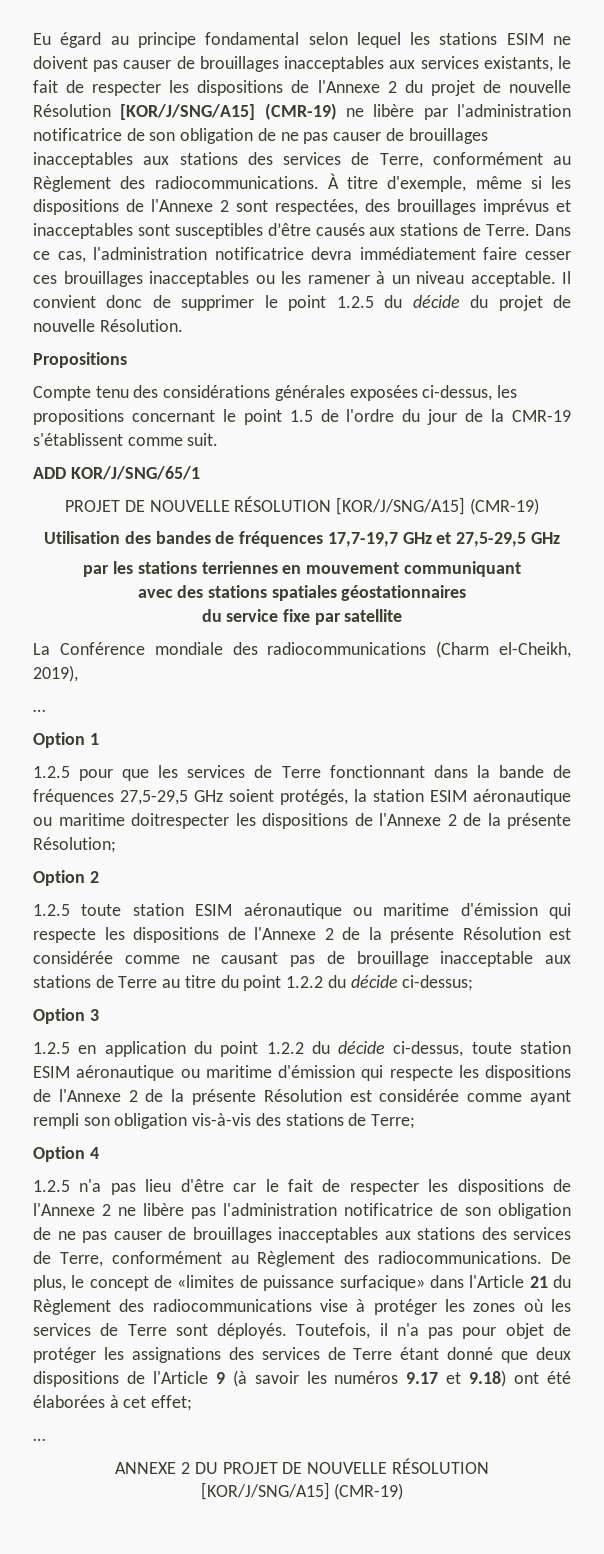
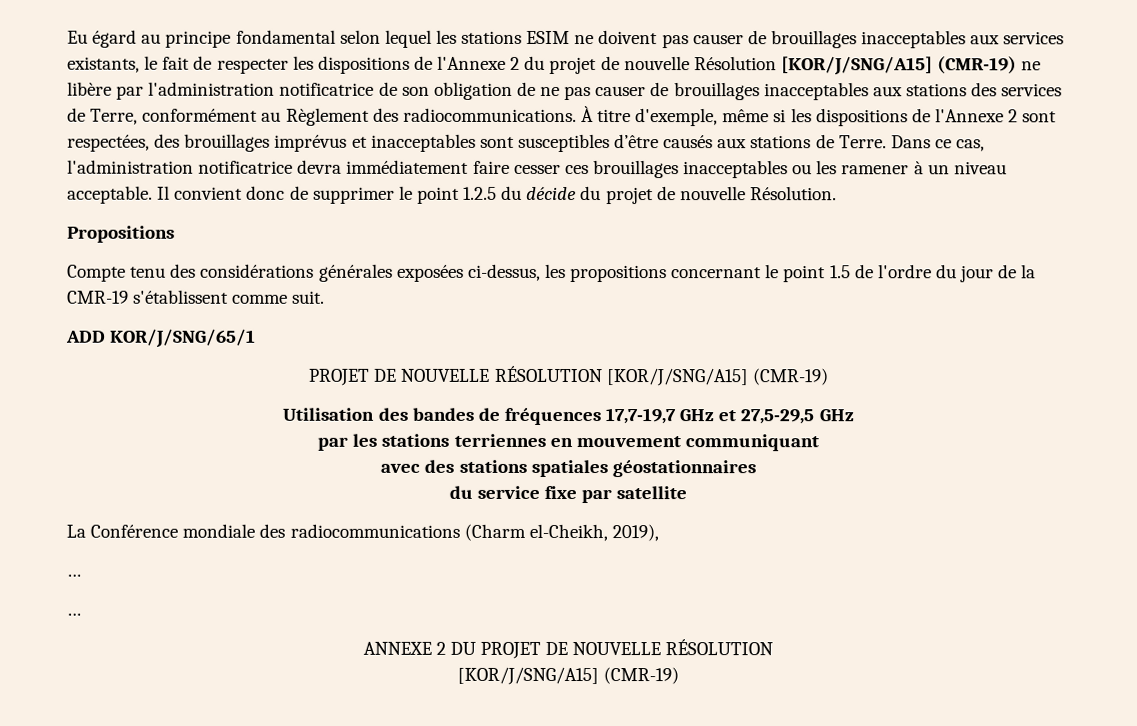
[33,732,99,748] [33,765,571,781] [33,789,571,805] [33,813,571,829] [33,837,116,853] [33,870,99,886] [33,903,571,919] [33,927,571,943] [33,951,571,967] [33,975,474,991] [33,1008,99,1024] [33,1041,571,1057] [33,1065,571,1081] [33,1089,571,1105] [33,1113,416,1129] [33,1146,99,1162] [33,1179,571,1195] [33,1203,571,1219] [33,1227,571,1243] [33,1251,571,1267] [33,1275,572,1291] [33,1299,571,1315] [33,1323,571,1339] [33,1347,571,1363] [33,1370,572,1387] [33,1395,193,1411] // Option 1 // 1.2.5 pour que les services de Terre fonctionnant dans la bande de fréquences 27,5-29,5 GHz soient protégés, la station ESIM aéronautique ou maritime doitrespecter les dispositions de l'Annexe 2 de la présente Résolution; // Option 2 // 1.2.5 toute station ESIM aéronautique ou maritime d'émission qui respecte les dispositions de l'Annexe 2 de la présente Résolution est considérée comme ne causant pas de brouillage inacceptable aux stations de Terre au titre du point 1.2.2 du décide ci-dessus; // Option 3 // 1.2.5 en application du point 1.2.2 du décide ci-dessus, toute station ESIM aéronautique ou maritime d'émission qui respecte les dispositions de l'Annexe 2 de la présente Résolution est considérée comme ayant rempli son obligation vis-à-vis des stations de Terre; // Option 4 // 1.2.5 n'a pas lieu d'être car le fait de respecter les dispositions de l'Annexe 2 ne libère pas l'administration notificatrice de son obligation de ne pas causer de brouillages inacceptables aux stations des services de Terre, conformément au Règlement des radiocommunications. De plus, le concept de «limites de puissance surfacique» dans l'Article 21 du Règlement des radiocommunications vise à protéger les zones où les services de Terre sont déployés. Toutefois, il n'a pas pour objet de protéger les assignations des services de Terre étant donné que deux dispositions de l'Article 9 (à savoir les numéros 9.17 et 9.18) ont été élaborées à cet effet; -> (81, 575) none

